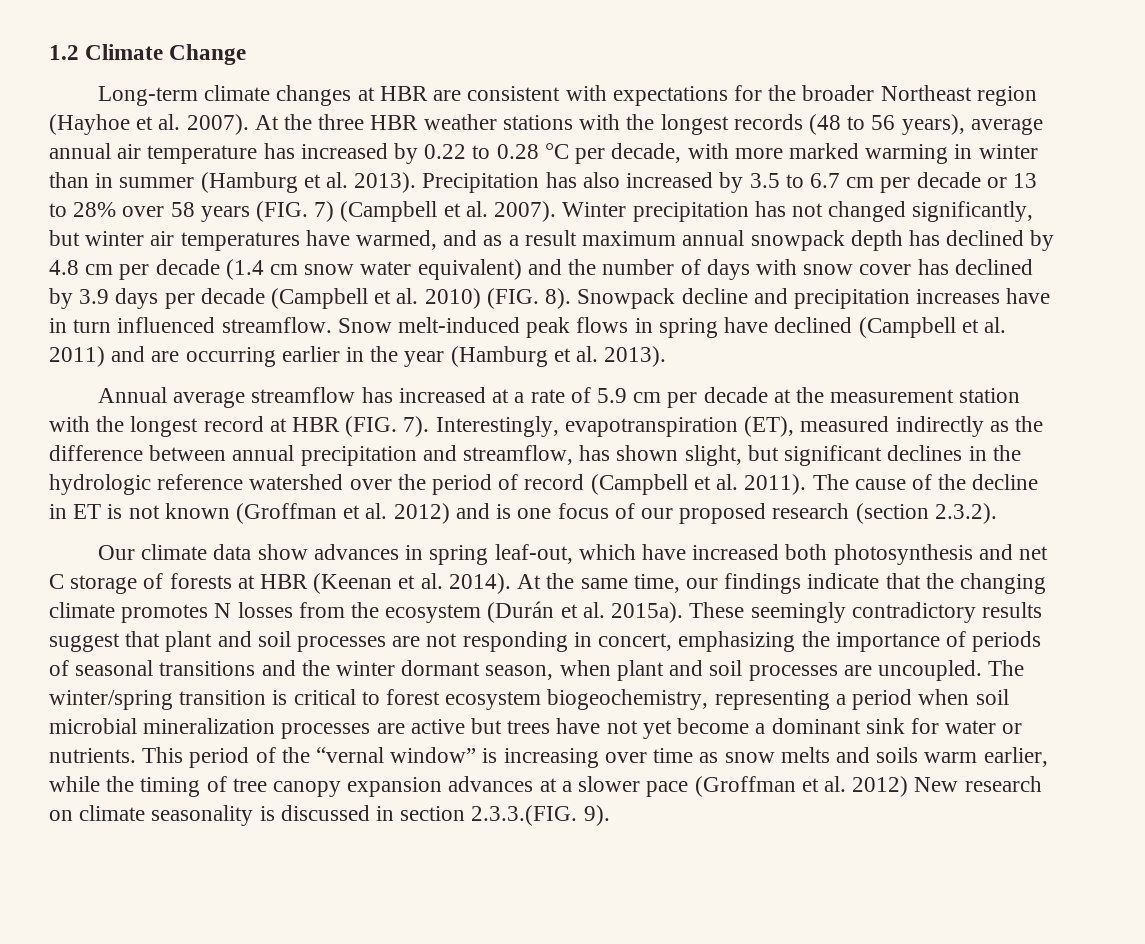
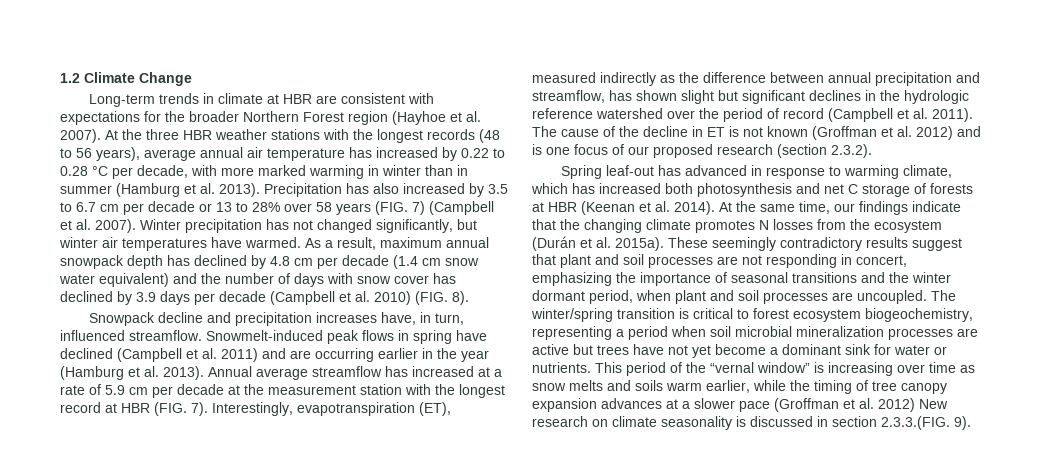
[204,85,352,106] climate changes -> [159,93,264,104] trends in climate
[880,85,972,101] Northeast -> [243,111,344,122] Northern Forest
[356,230,577,250] warmed, and as a result -> [245,237,376,250] warmed. As a result,
(572, 298) none -> (469, 298) //
[1006,288,1051,304] [49,317,521,333] have in turn influenced streamflow. Snow melt-induced -> [381,312,465,325] [60,330,323,341] have, in turn, influenced streamflow. Snowmelt-induced
(667, 356) // -> (204, 373) none
[684,445,742,466] slight, -> [681,90,714,104] slight
[98,544,686,565] Our climate data show advances in spring leaf-out, which have -> [561,165,953,179] [531,183,595,194] Spring leaf-out has advanced in response to warming climate, which has
[972,631,1042,652] [49,660,69,676] periods of -> (727, 277) none
[485,665,554,680] season, -> [589,290,633,304] period,

